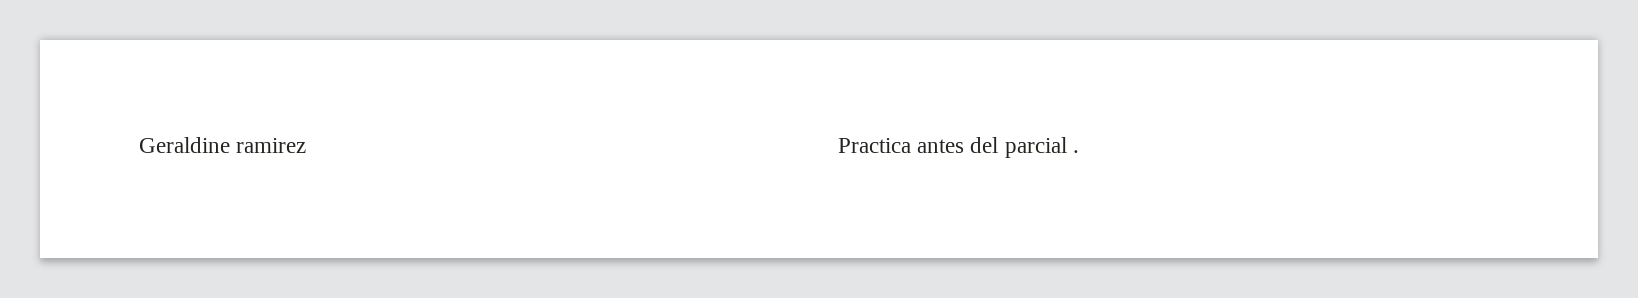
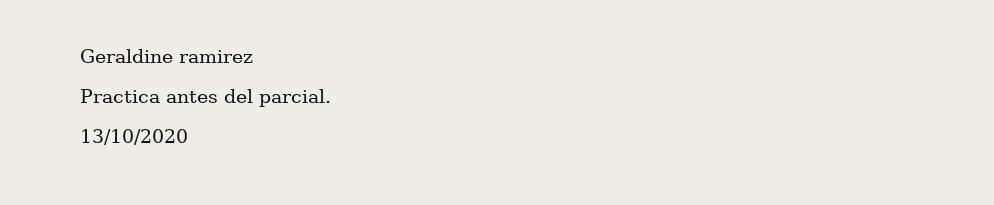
[1004,137,1079,158] parcial . -> [259,89,331,107] [80,129,188,145] parcial. // 13/10/2020

